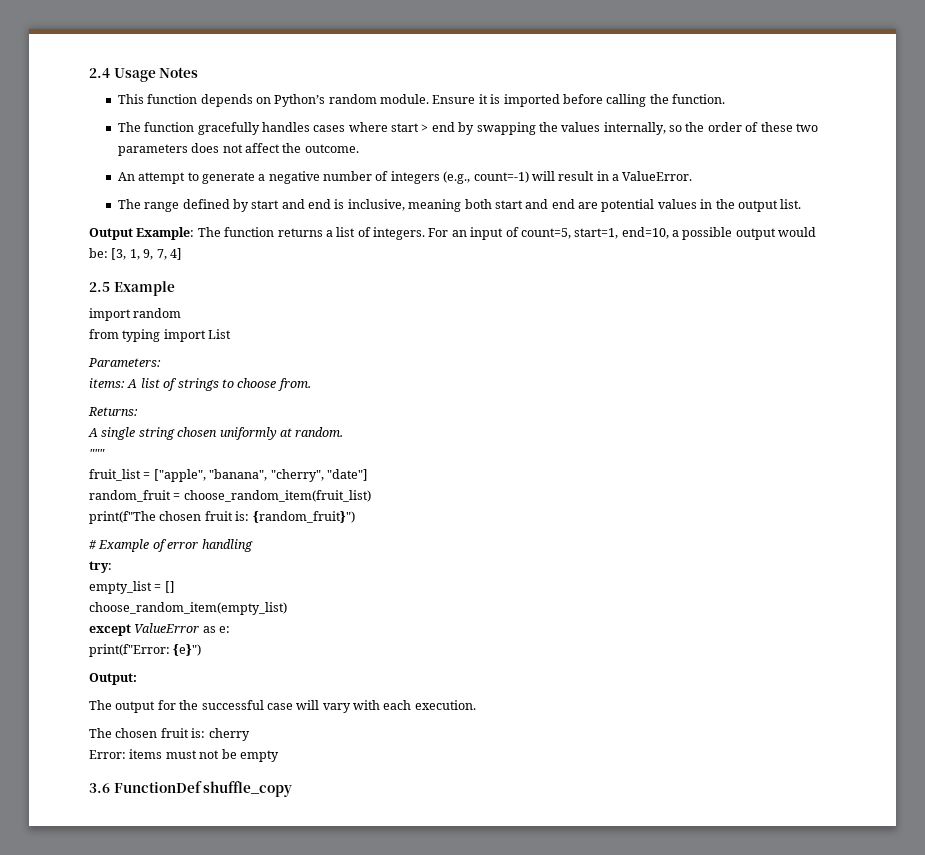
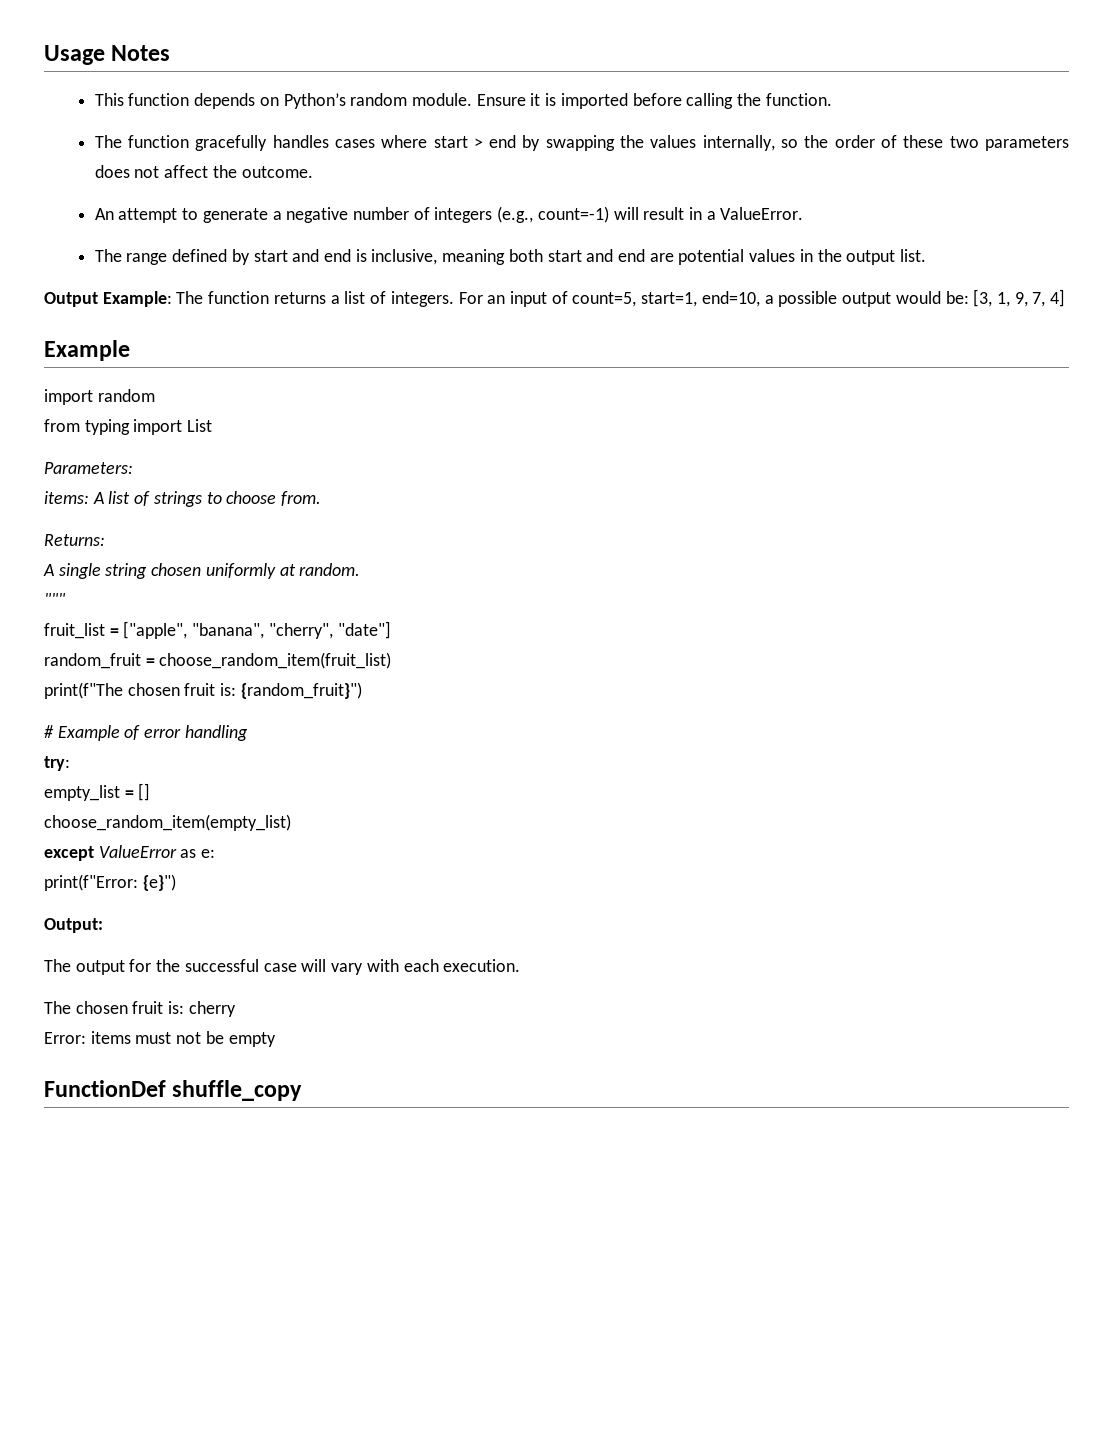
[89,68,110,78] 2.4 -> (44, 55) none
[89,282,110,292] 2.5 -> (1066, 298) none
[89,783,110,793] 3.6 -> (276, 1039) none

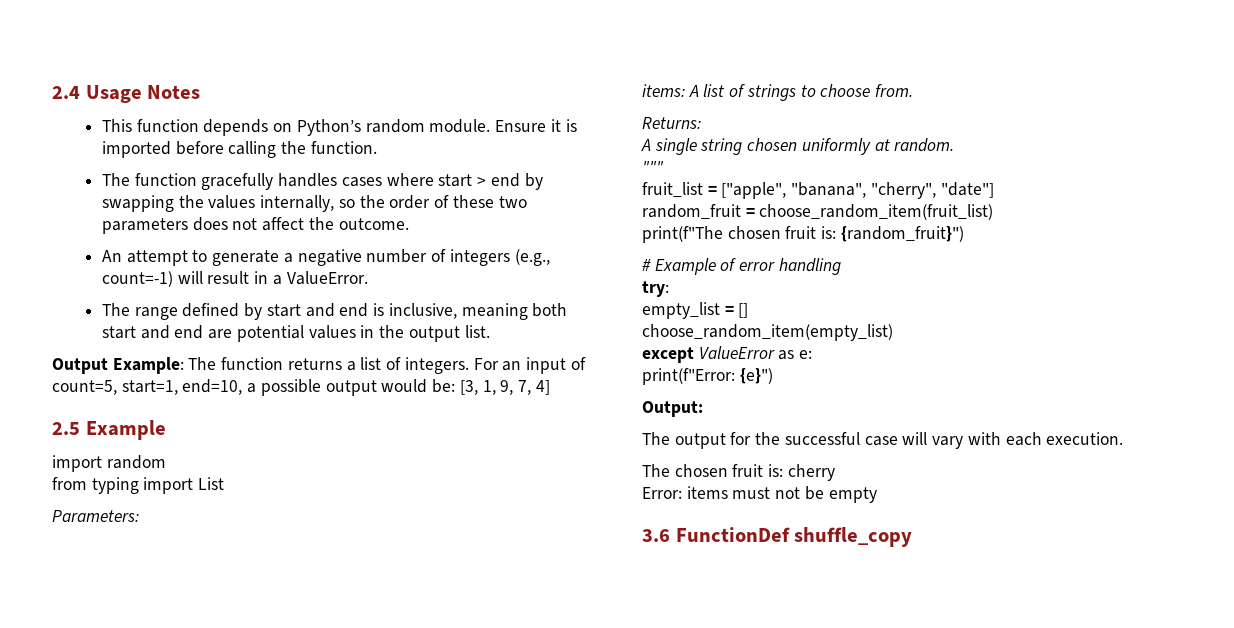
(44, 55) none -> [52,86,80,99] 2.4
(1066, 298) none -> [52,422,80,435] 2.5
(276, 1039) none -> [642,529,670,542] 3.6

